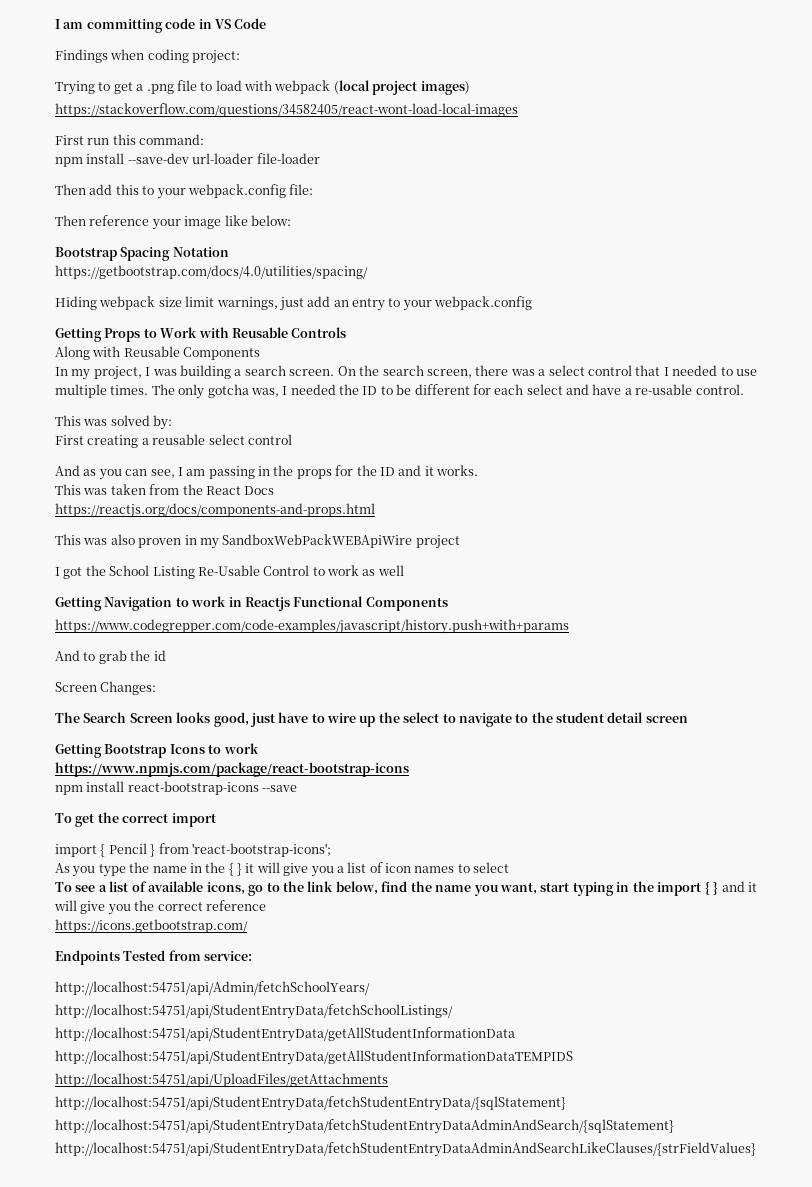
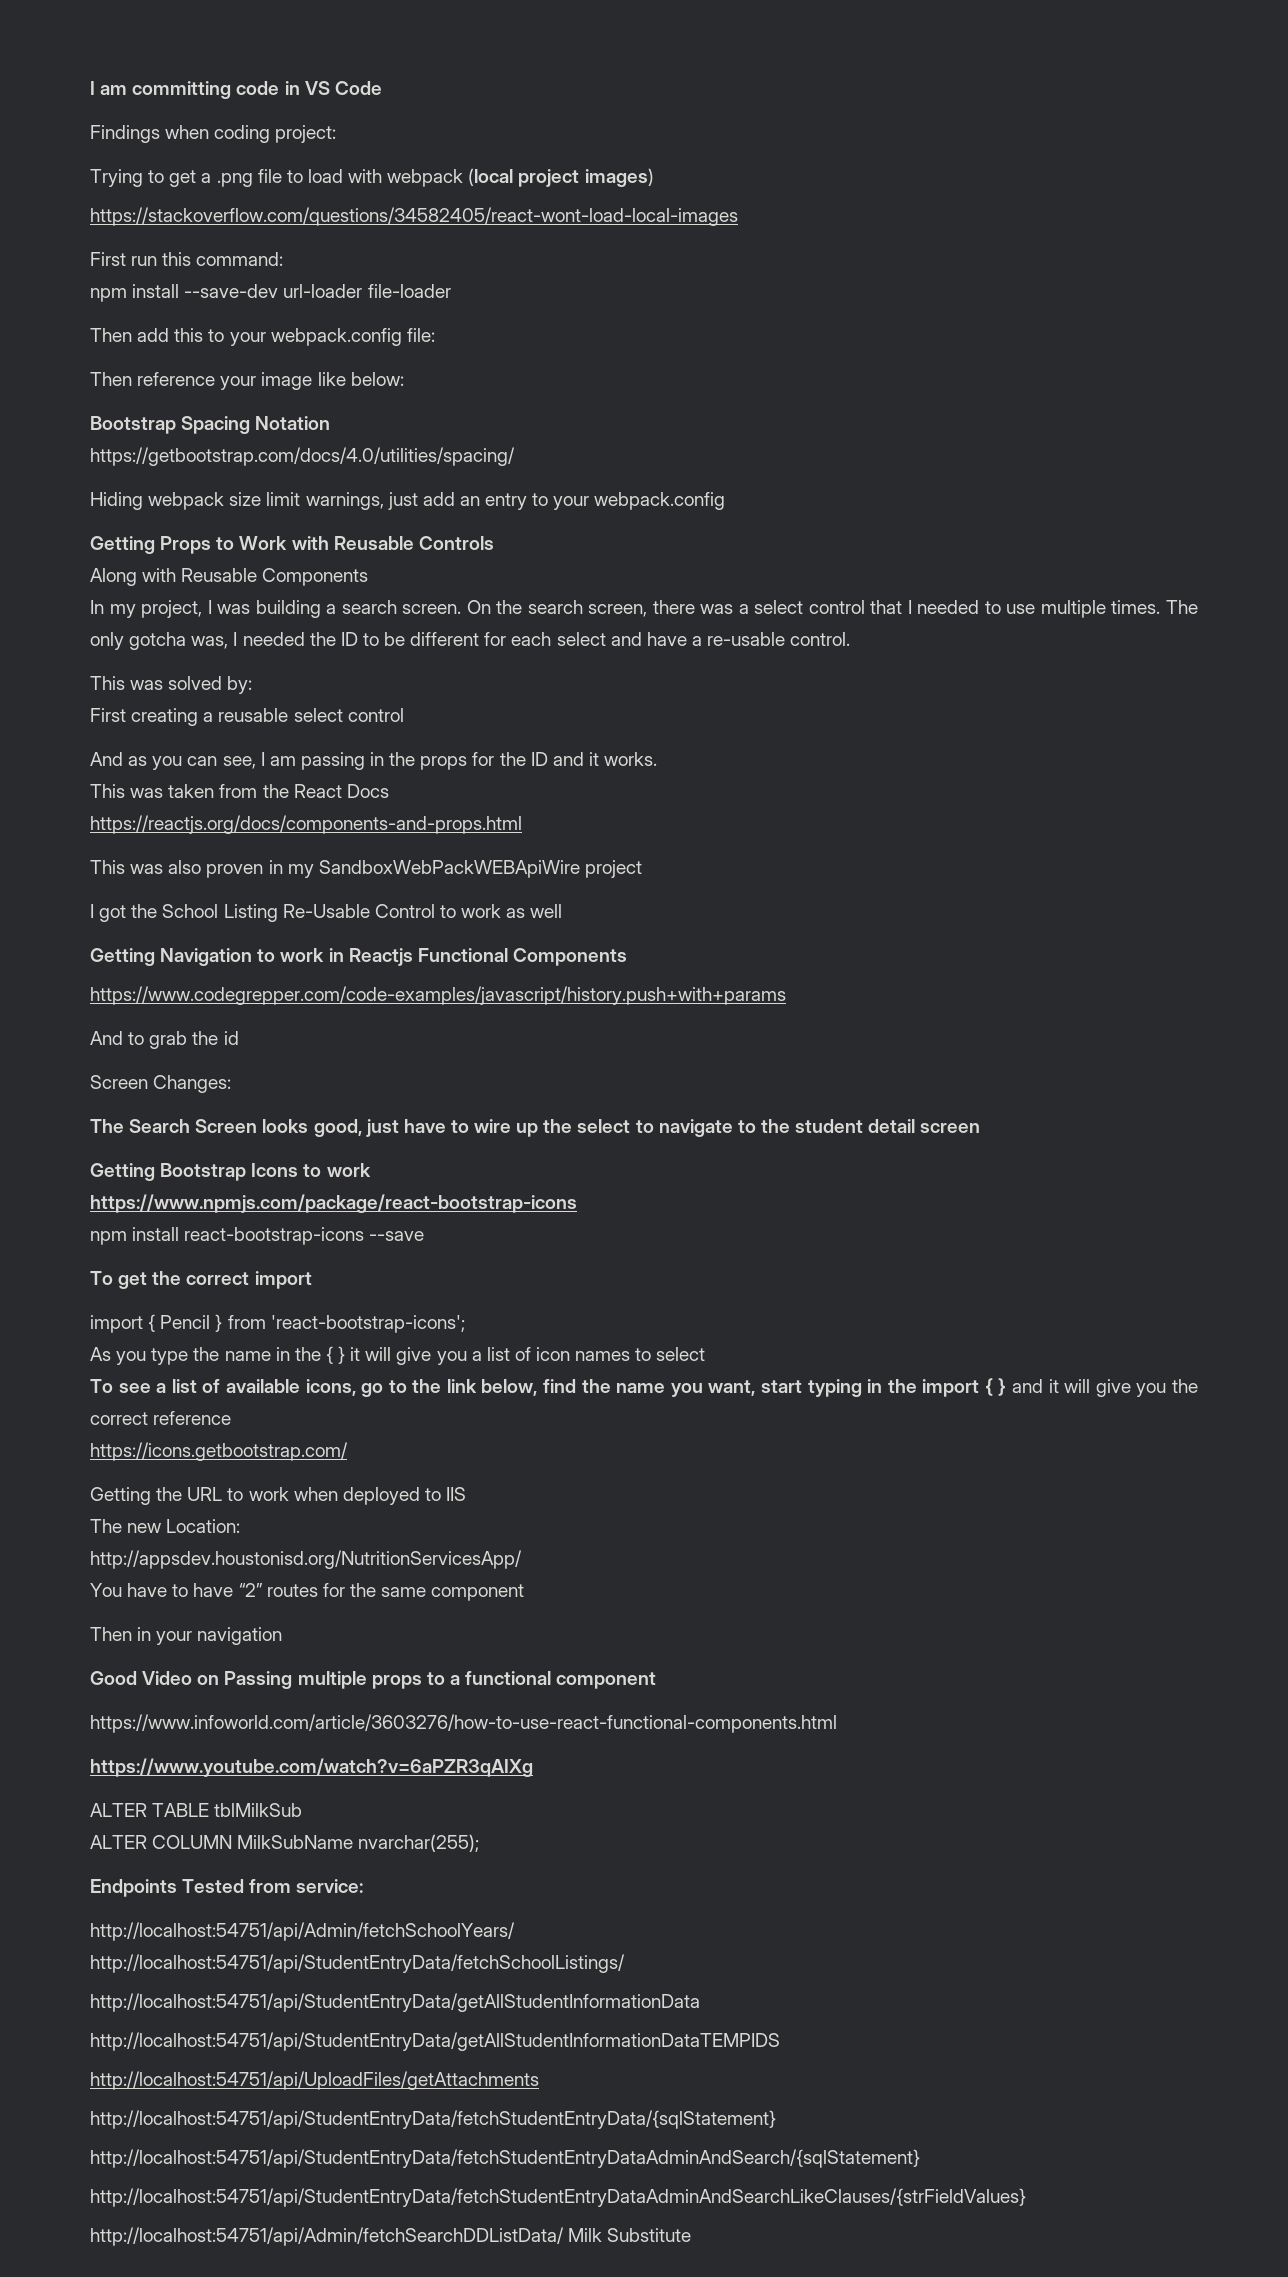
(248, 926) none -> [90,1487,467,1505] [90,1519,241,1533] [90,1550,522,1569] [90,1583,525,1601] [90,1627,283,1645] [90,1671,657,1689] [90,1714,837,1733] [90,1758,533,1777] [90,1803,303,1817] [90,1834,480,1852] // Getting the URL to work when deployed to IIS // The new Location: // http://appsdev.houstonisd.org/NutritionServicesApp/ // You have to have “2” routes for the same component // Then in your navigation // Good Video on Passing multiple props to a functional component // https://www.infoworld.com/article/3603276/how-to-use-react-functional-components.html // https://www.youtube.com/watch?v=6aPZR3qAIXg // ALTER TABLE tblMilkSub // ALTER COLUMN MilkSubName nvarchar(255);
(756, 1149) none -> [90,2227,692,2246] // http://localhost:54751/api/Admin/fetchSearchDDListData/ Milk Substitute

